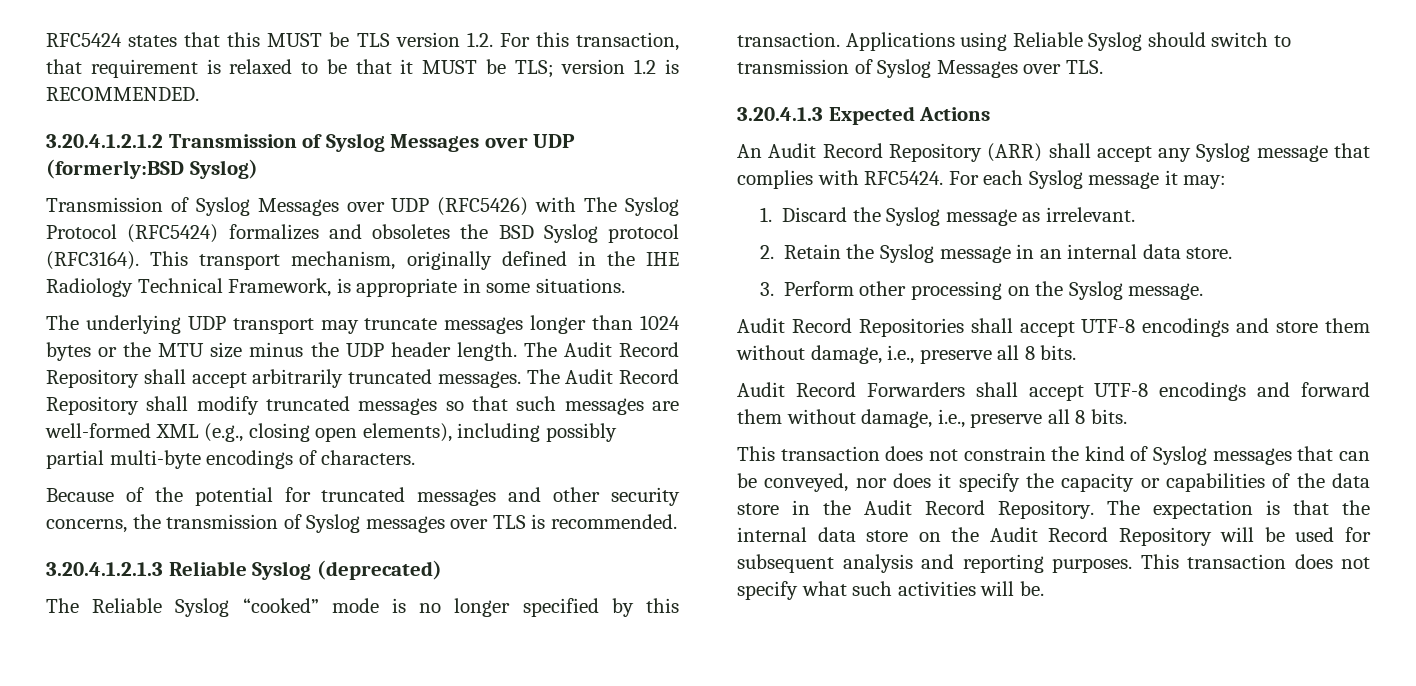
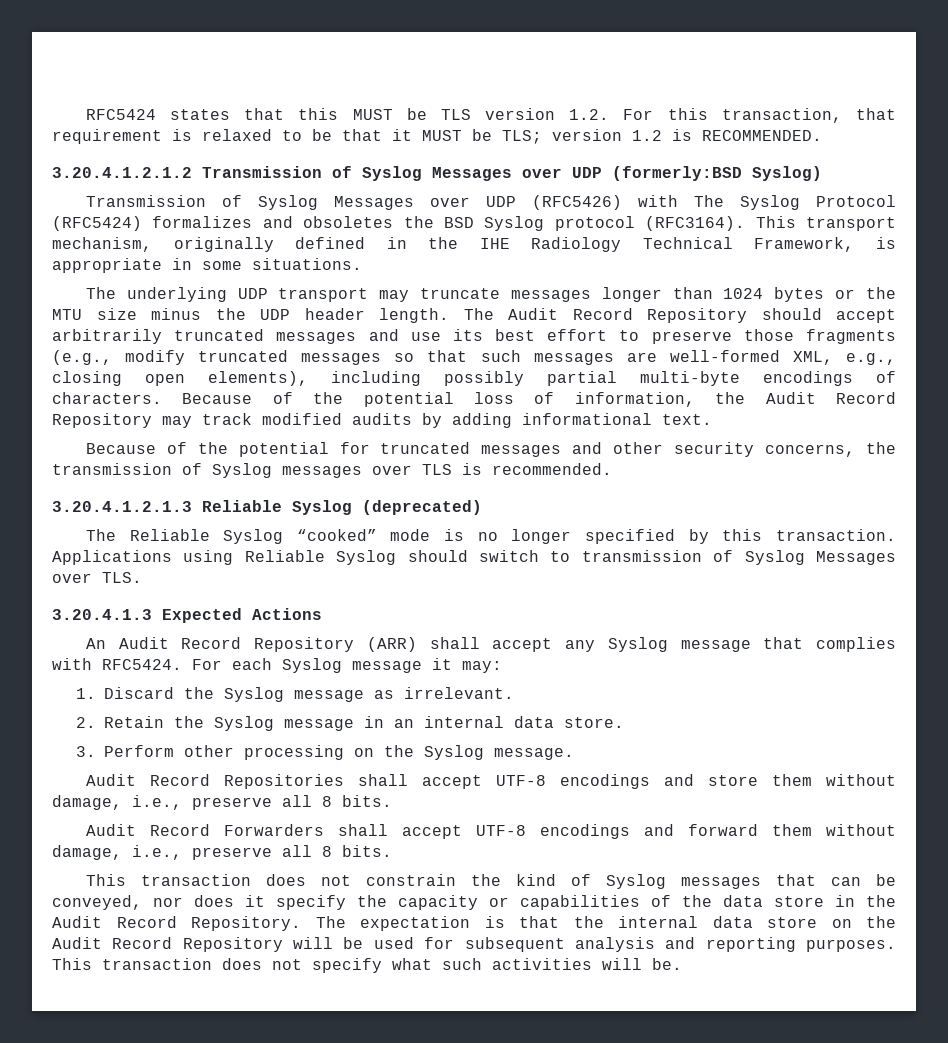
[143,369,186,384] shall -> [761,308,822,320] should
[437,369,679,388] [46,396,189,415] messages. The Audit Record Repository shall -> [276,329,896,344] [52,350,112,365] messages and use its best effort to preserve those fragments (e.g.,
[155,423,244,442] XML (e.g., -> [792,351,896,365] XML, e.g.,
(416, 457) none -> [182,392,896,407] [52,413,712,428] Because of the potential loss of information, the Audit Record Repository may track modified audits by adding informational text.

